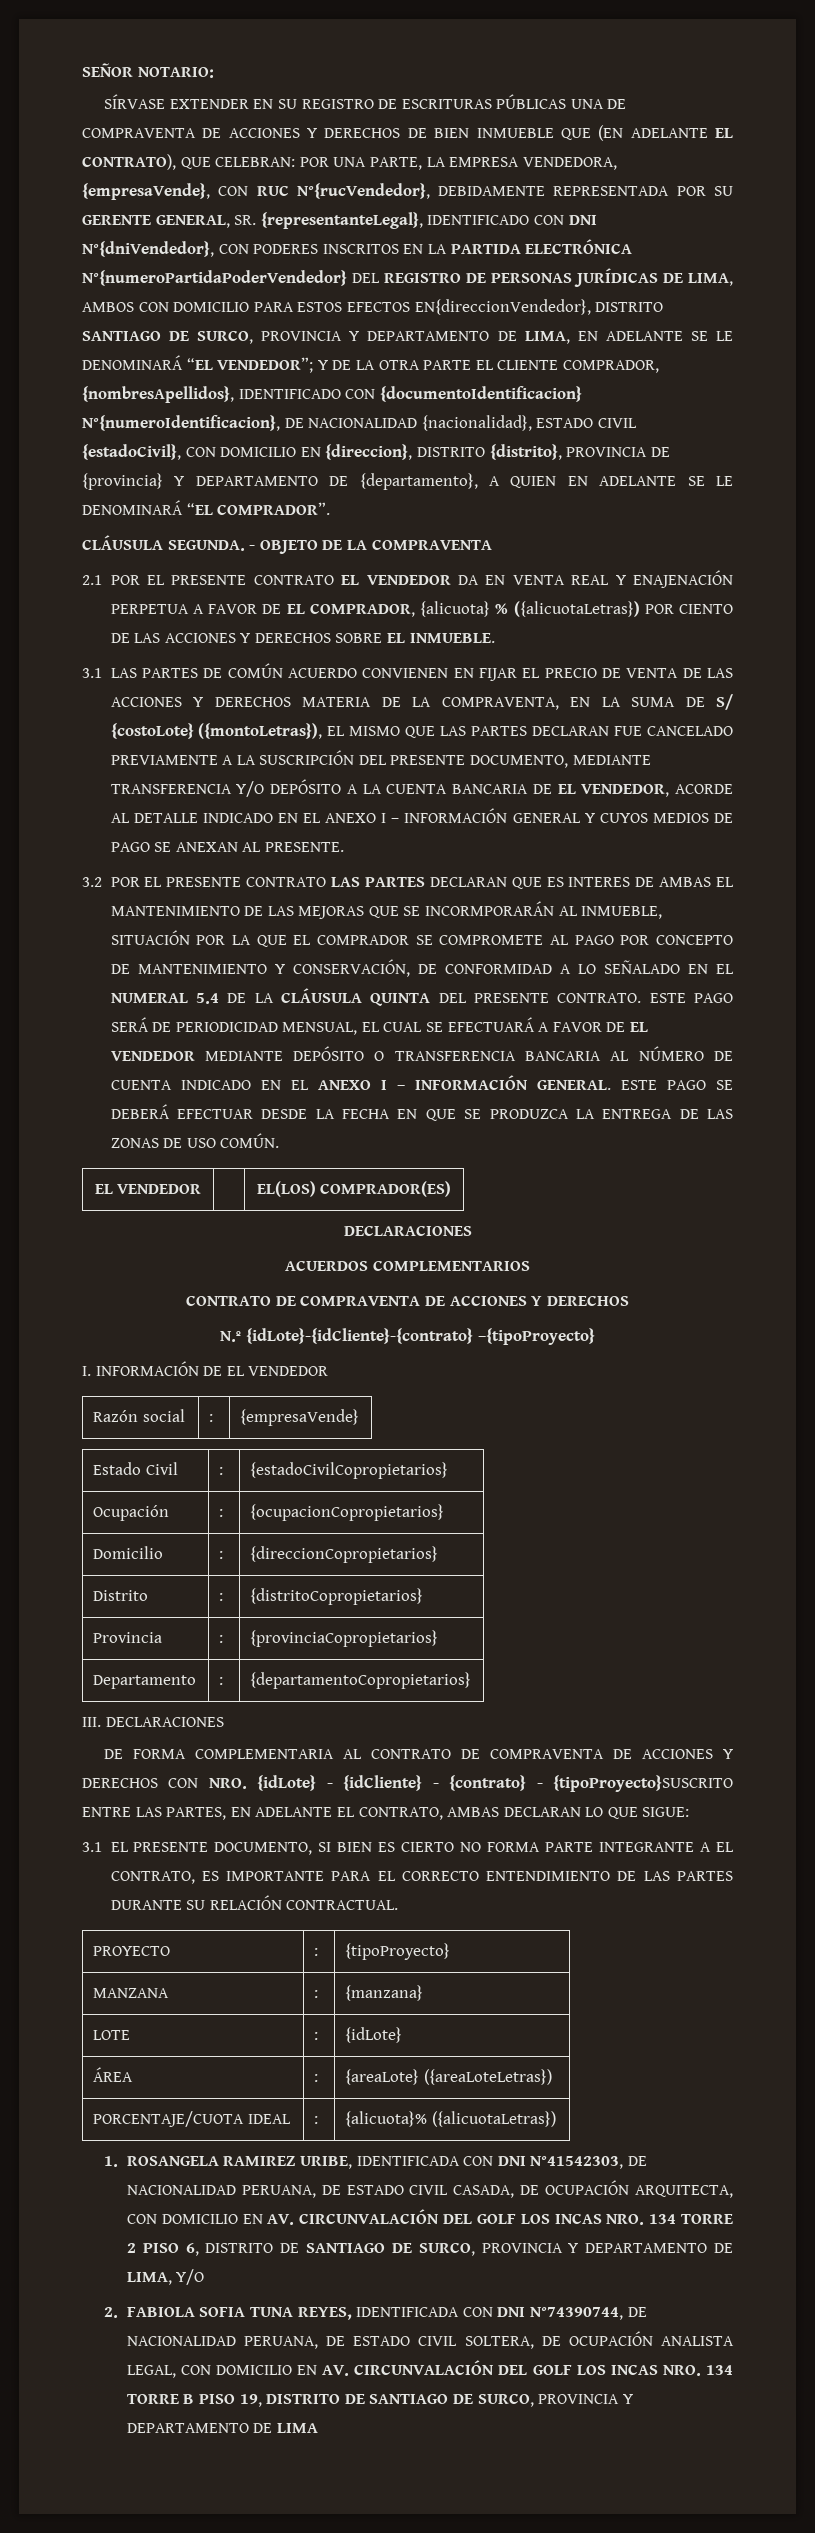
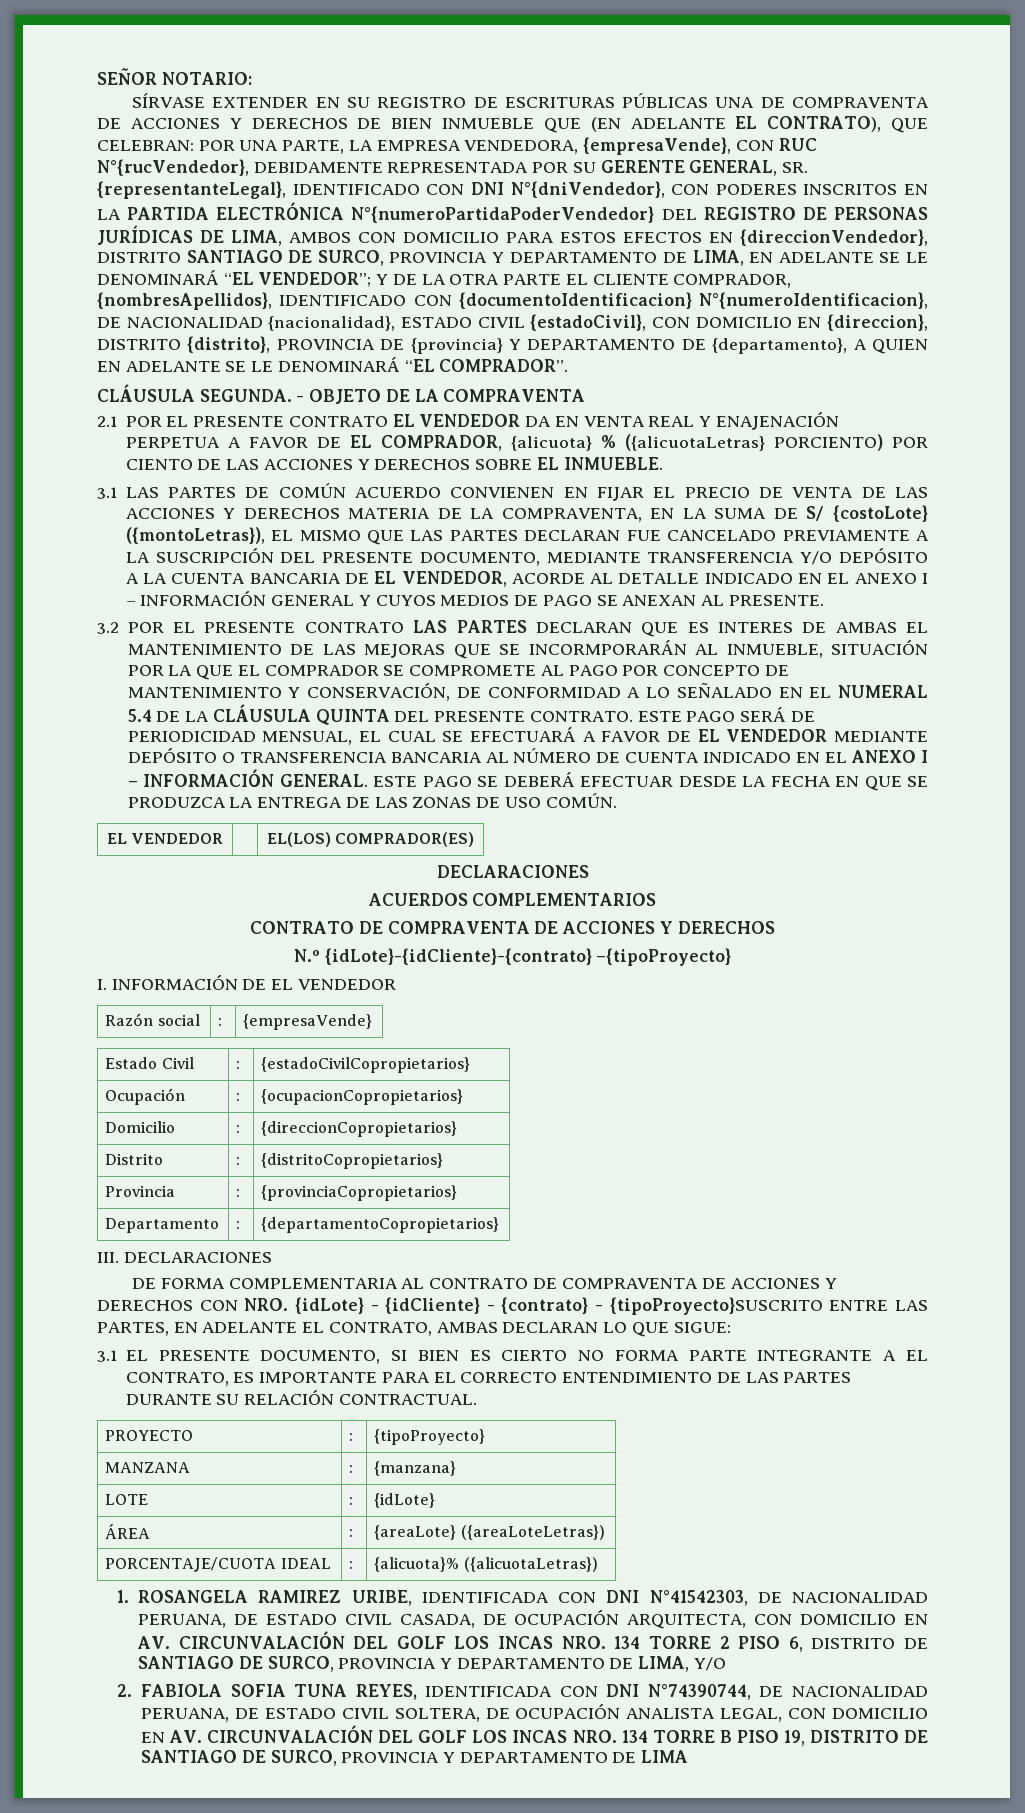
[414,299,591,315] EN{direccionVendedor}, -> [709,229,928,246] EN {direccionVendedor},
[513,601,640,617] ({alicuotaLetras}) -> [624,434,883,451] ({alicuotaLetras} PORCIENTO)

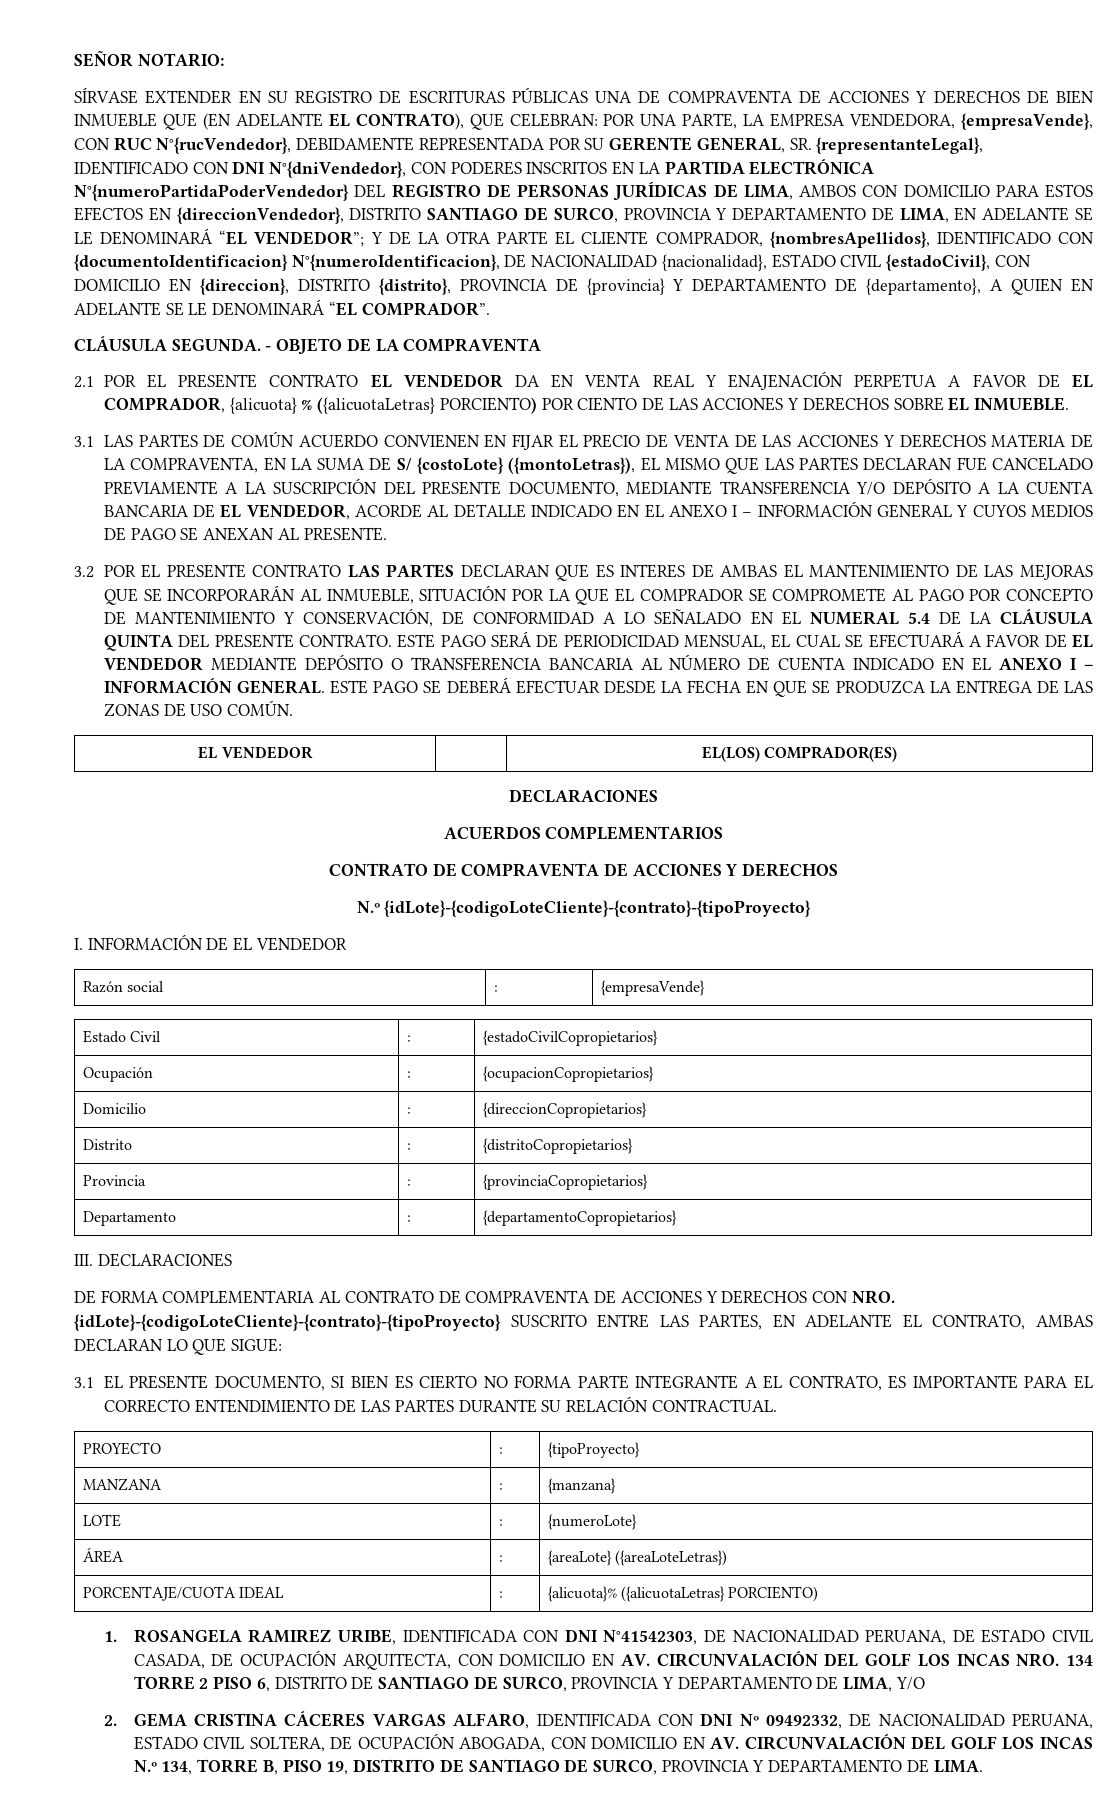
[528,640,687,655] INCORMPORARÁN -> [167,585,296,601] INCORPORARÁN
[324,948,732,966] {idLote}-{idCliente}-{contrato} –{tipoProyecto} -> [384,900,812,917] {idLote}-{codigoLoteCliente}-{contrato}-{tipoProyecto}
[294,1297,823,1315] {idLote} - {idCliente} - {contrato} - {tipoProyecto}SUSCRITO -> [74,1314,587,1331] {idLote}-{codigoLoteCliente}-{contrato}-{tipoProyecto} SUSCRITO
[374,1493,436,1508] {idLote} -> [547,1514,637,1530] {numeroLote}
[463,1557,598,1572] ({alicuotaLetras}) -> [620,1586,819,1602] ({alicuotaLetras} PORCIENTO)
[141,1683,929,1700] [141,1708,259,1722] FABIOLA SOFIA TUNA REYES, IDENTIFICADA CON DNI N°74390744, DE NACIONALIDAD PERUANA, DE -> [133,1710,1093,1729] GEMA CRISTINA CÁCERES VARGAS ALFARO, IDENTIFICADA CON DNI Nº 09492332, DE NACIONALIDAD PERUANA,
[626,1708,928,1722] [141,1725,732,1743] ANALISTA LEGAL, CON DOMICILIO EN AV. CIRCUNVALACIÓN DEL GOLF LOS INCAS NRO. 134 TORRE B -> [459,1733,1093,1752] [133,1759,278,1775] ABOGADA, CON DOMICILIO EN AV. CIRCUNVALACIÓN DEL GOLF LOS INCAS N.º 134, TORRE B,
[641,1750,689,1763] LIMA -> [933,1760,983,1773] LIMA.

